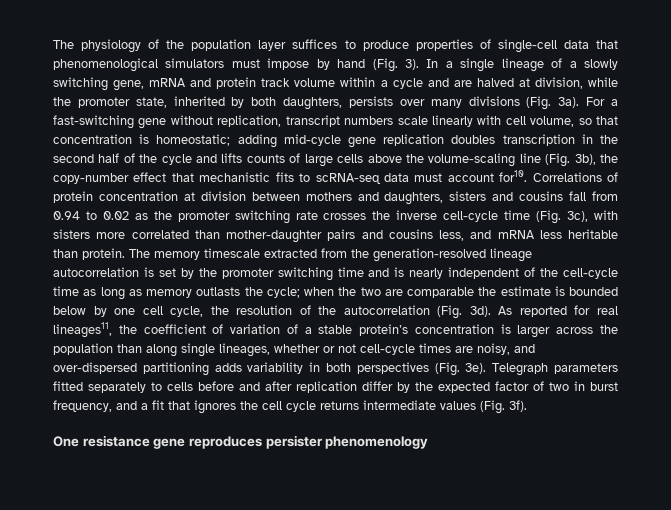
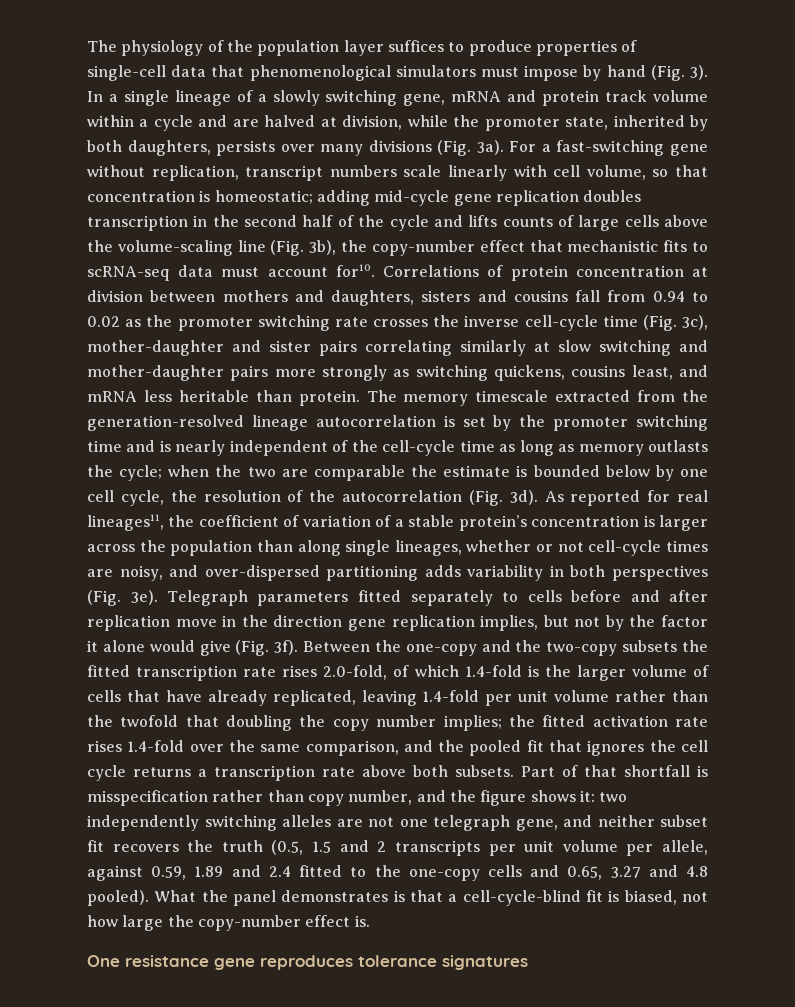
[594,210,618,220] [53,229,464,243] with sisters more correlated than mother-daughter pairs and cousins less, -> [87,340,708,356] [87,365,673,381] mother-daughter and sister pairs correlating similarly at slow switching and mother-daughter pairs more strongly as switching quickens, cousins least,
[362,381,618,393] [53,400,148,412] differ by the expected factor of two in burst frequency, and a -> [175,615,709,631] [87,640,708,656] [87,665,709,681] [87,690,708,706] [87,715,709,731] [87,740,522,756] move in the direction gene replication implies, but not by the factor it alone would give (Fig. 3f). Between the one-copy and the two-copy subsets the fitted transcription rate rises 2.0-fold, of which 1.4-fold is the larger volume of cells that have already replicated, leaving 1.4-fold per unit volume rather than the twofold that doubling the copy number implies; the fitted activation rate rises 1.4-fold over the same comparison, and the pooled
[363,400,527,414] intermediate values (Fig. 3f). -> [198,765,708,781] [87,790,628,806] [87,815,708,831] [87,840,709,856] [87,865,708,881] [87,890,709,906] [87,915,370,931] a transcription rate above both subsets. Part of that shortfall is misspecification rather than copy number, and the figure shows it: two independently switching alleles are not one telegraph gene, and neither subset fit recovers the truth (0.5, 1.5 and 2 transcripts per unit volume per allele, against 0.59, 1.89 and 2.4 fitted to the one-copy cells and 0.65, 3.27 and 4.8 pooled). What the panel demonstrates is that a cell-cycle-blind fit is biased, not how large the copy-number effect is.
[265,435,429,449] persister phenomenology -> [358,955,528,970] tolerance signatures

